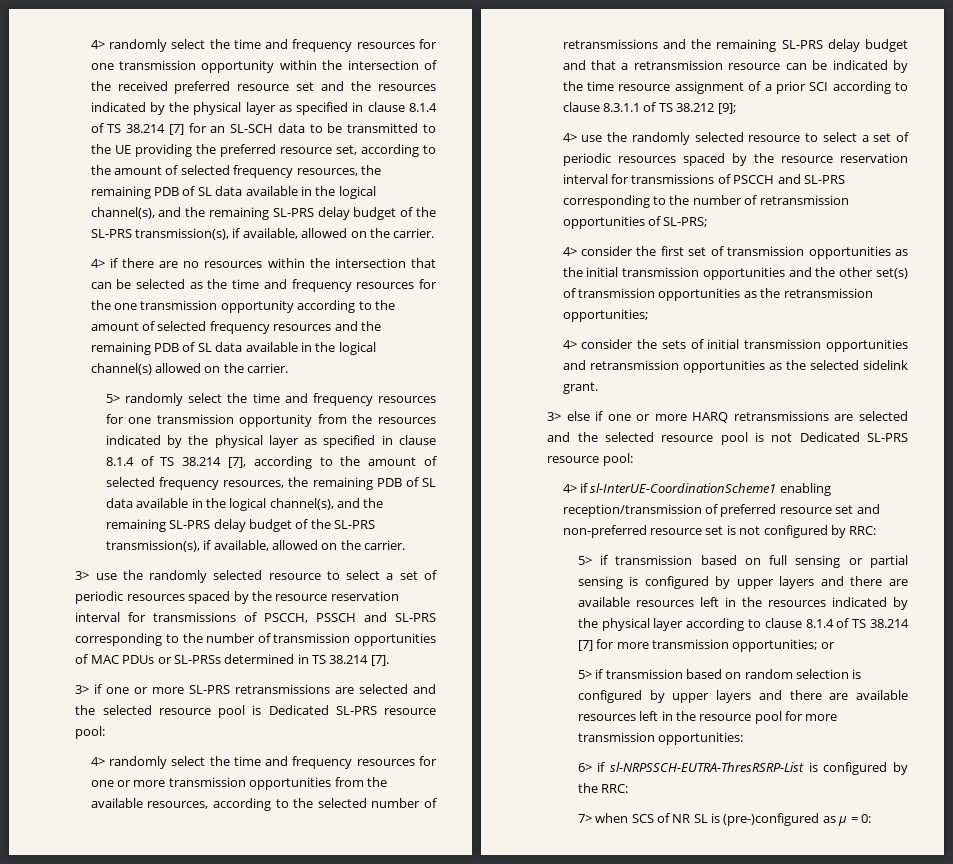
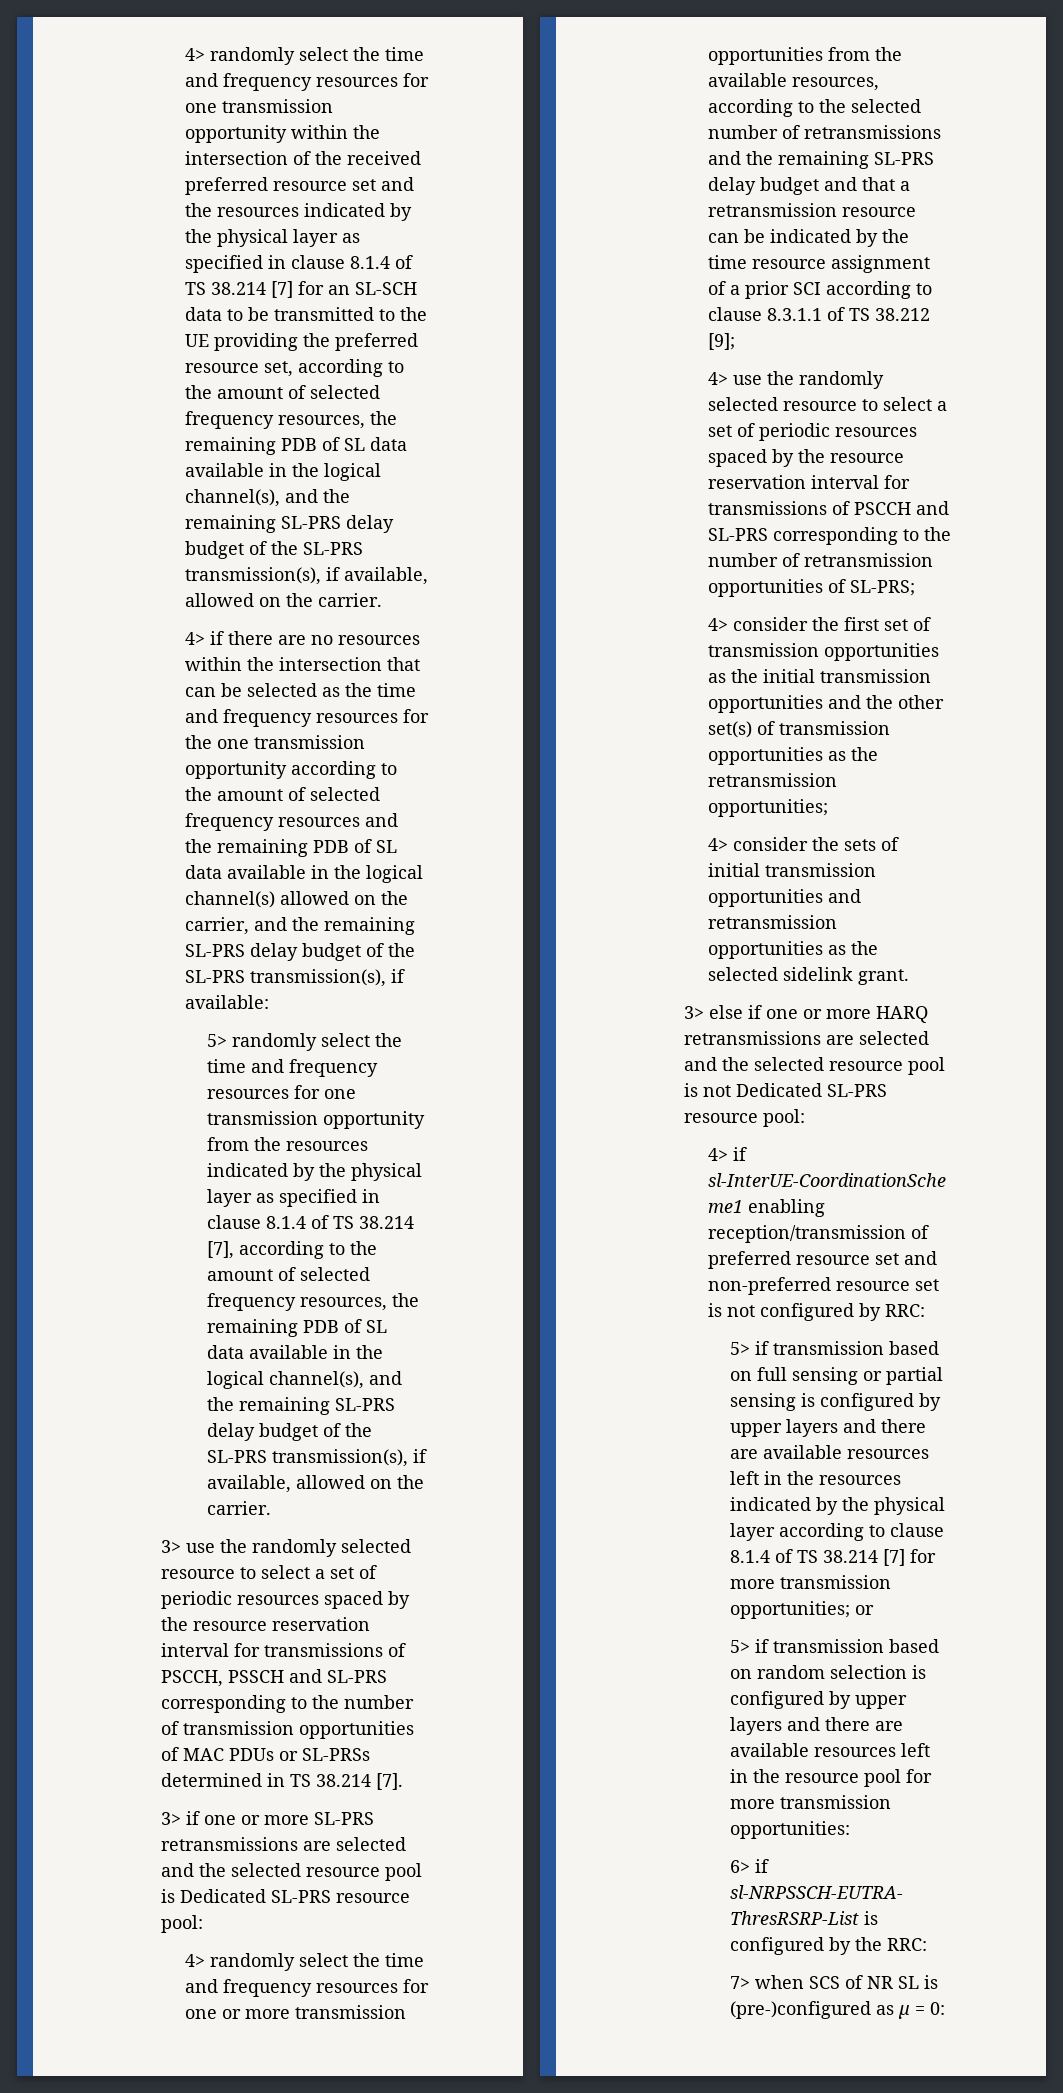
[247,363,289,373] carrier. -> [184,917,415,935] [184,943,415,961] [184,969,405,987] [184,995,269,1009] carrier, and the remaining SL-PRS delay budget of the SL-PRS transmission(s), if available:

